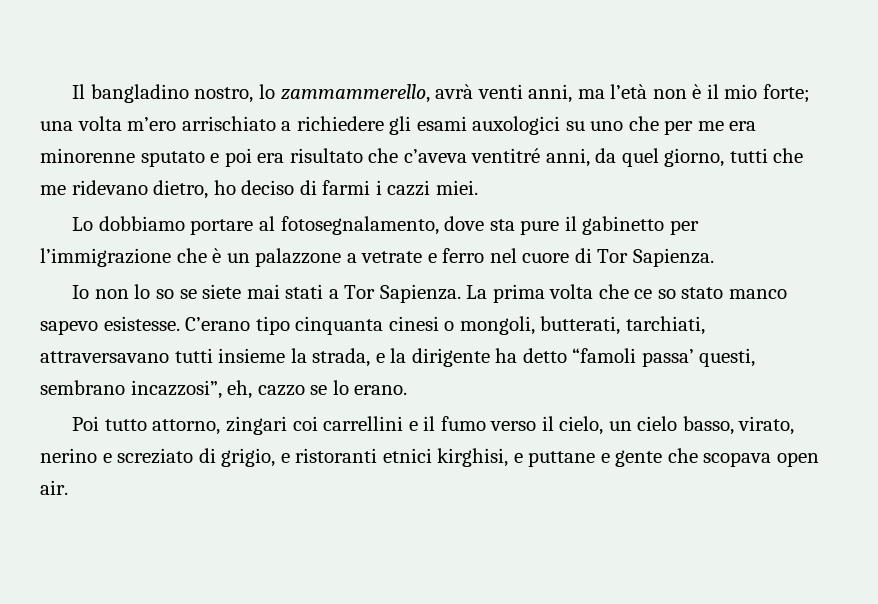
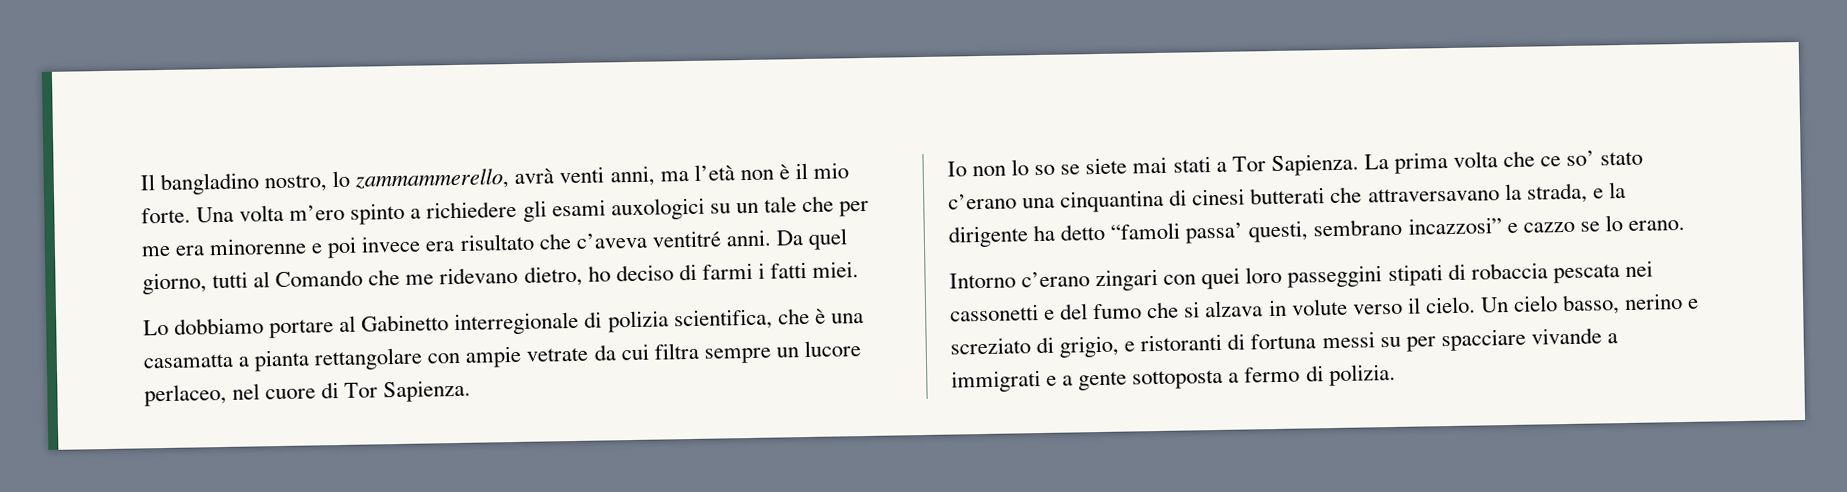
[762,84,810,103] [40,121,73,131] forte; una -> [141,206,235,224] forte. Una
[181,116,276,131] arrischiato -> [350,202,406,225] spinto
[590,121,624,131] uno -> [735,196,797,214] un tale
[140,151,205,167] sputato -> (308, 246) none
(252, 157) none -> [361,235,422,253] invece
[545,148,617,167] anni, da -> [725,229,803,247] anni. Da
(768, 155) none -> [253,269,364,288] al Comando
[387,180,431,196] cazzi -> [769,262,807,279] fatti
[280,216,699,235] [40,248,485,267] fotosegnalamento, dove sta pure il gabinetto per l’immigrazione che è un palazzone a vetrate e ferro -> [361,307,864,336] [143,340,861,372] [144,383,227,407] Gabinetto interregionale di polizia scientifica, che è una casamatta a pianta rettangolare con ampie vetrate da cui filtra sempre un lucore perlaceo,
[657,287,787,299] [40,316,705,335] [40,348,286,363] so stato manco sapevo esistesse. C’erano tipo cinquanta cinesi o mongoli, butterati, tarchiati, attraversavano tutti insieme -> [1566,150,1644,166] [948,186,1500,213] so’ stato c’erano una cinquantina di cinesi butterati che attraversavano
[130,380,253,399] incazzosi”, eh, -> [1407,217,1518,235] incazzosi” e
[72,416,632,435] Poi tutto attorno, zingari coi carrellini e il fumo verso il cielo, un -> [949,260,1653,292] [950,296,1509,322] Intorno c’erano zingari con quei loro passeggini stipati di robaccia pescata nei cassonetti e del fumo che si alzava in volute verso il cielo. Un
[738,416,795,435] virato, -> (1621, 305) none
[382,448,820,467] [40,480,68,495] etnici kirghisi, e puttane e gente che scopava open air. -> [1227,327,1618,352] [951,363,1396,393] di fortuna messi su per spacciare vivande a immigrati e a gente sottoposta a fermo di polizia.

